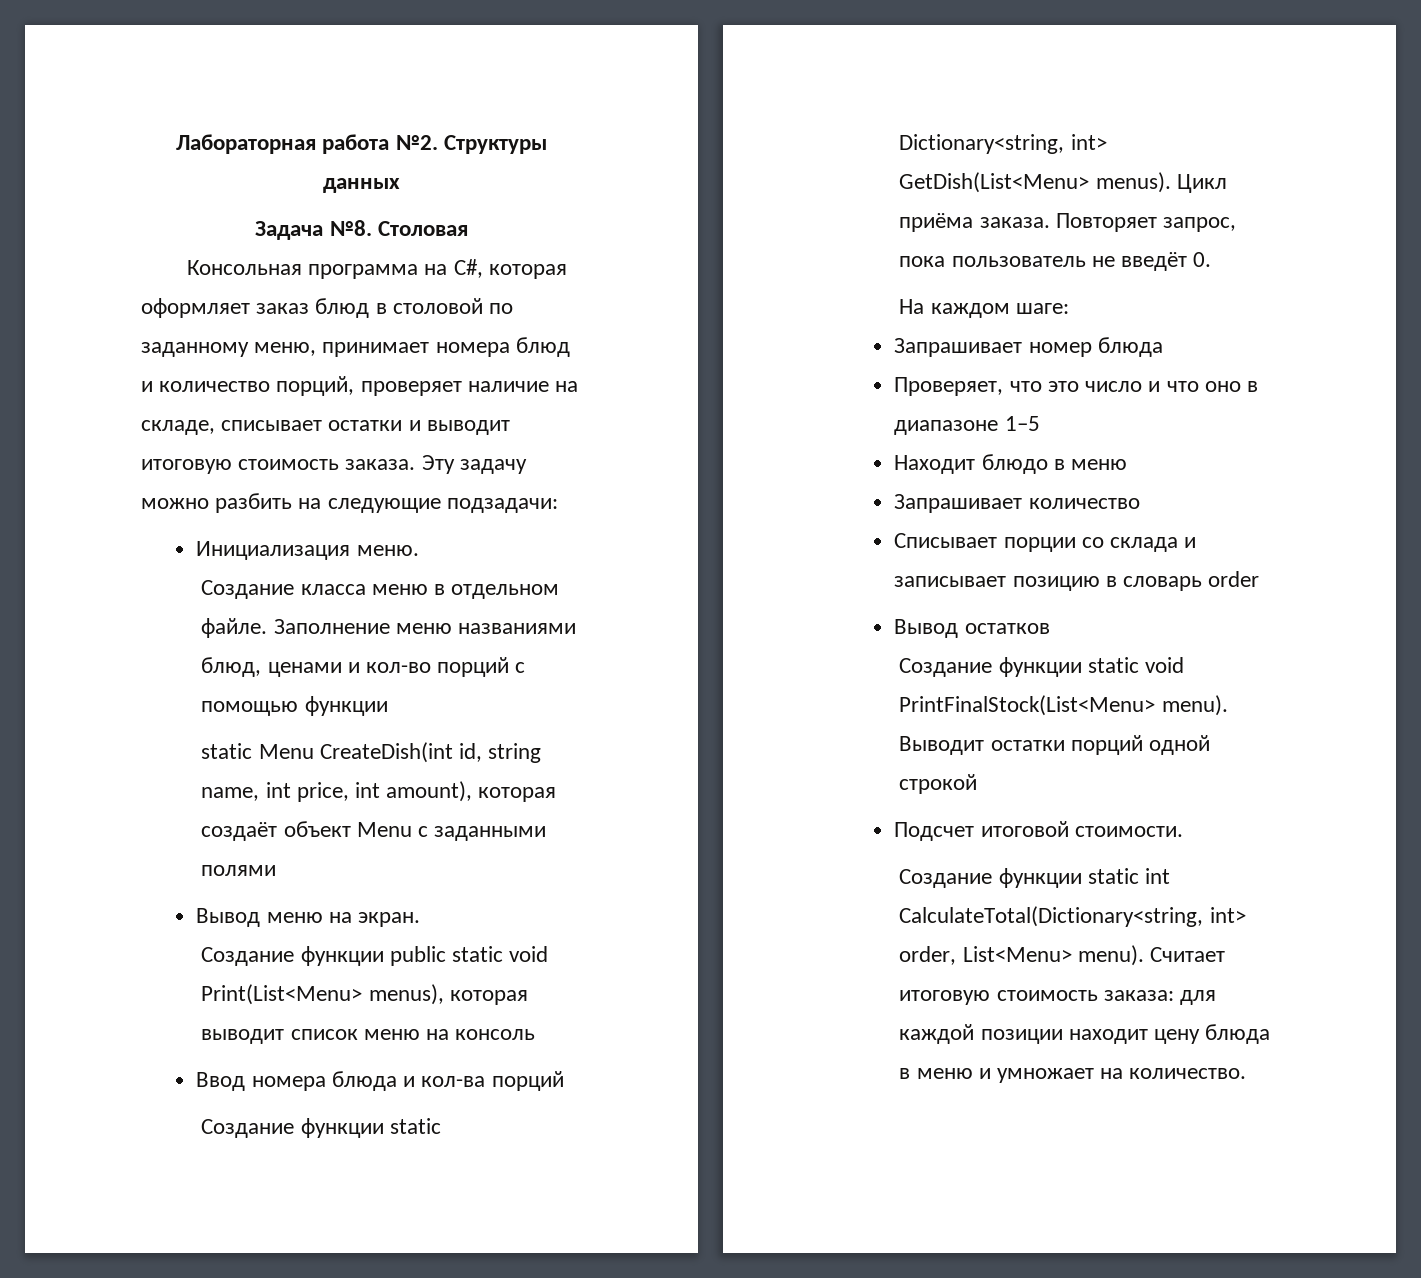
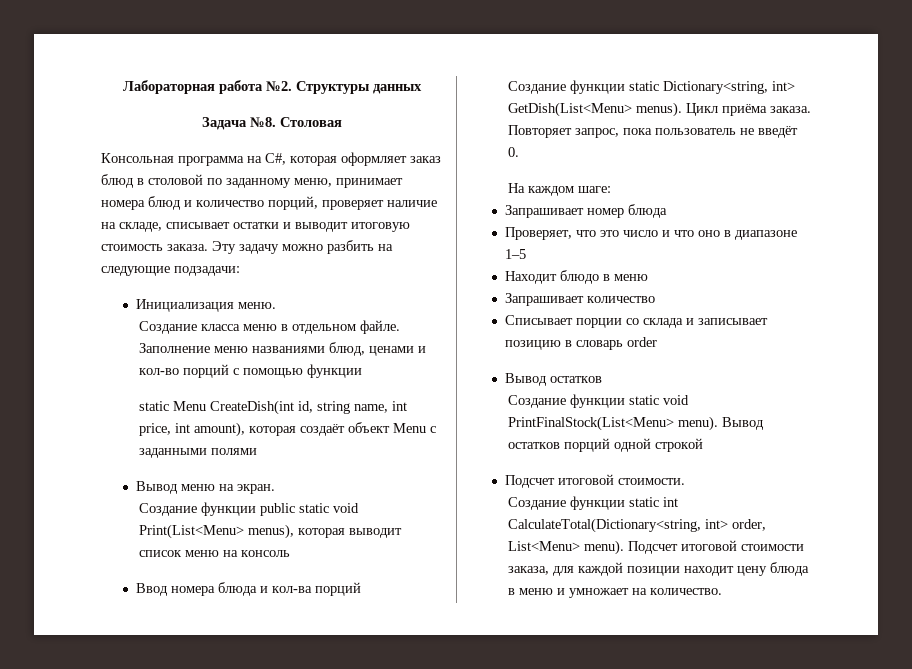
[899,736,1065,755] Выводит остатки -> [721,417,764,430] [507,442,560,449] Вывод остатков
[1149,947,1225,962] [899,990,1174,1005] Считает итоговую стоимость заказа: -> [627,540,804,554] [507,566,549,575] Подсчет итоговой стоимости заказа,

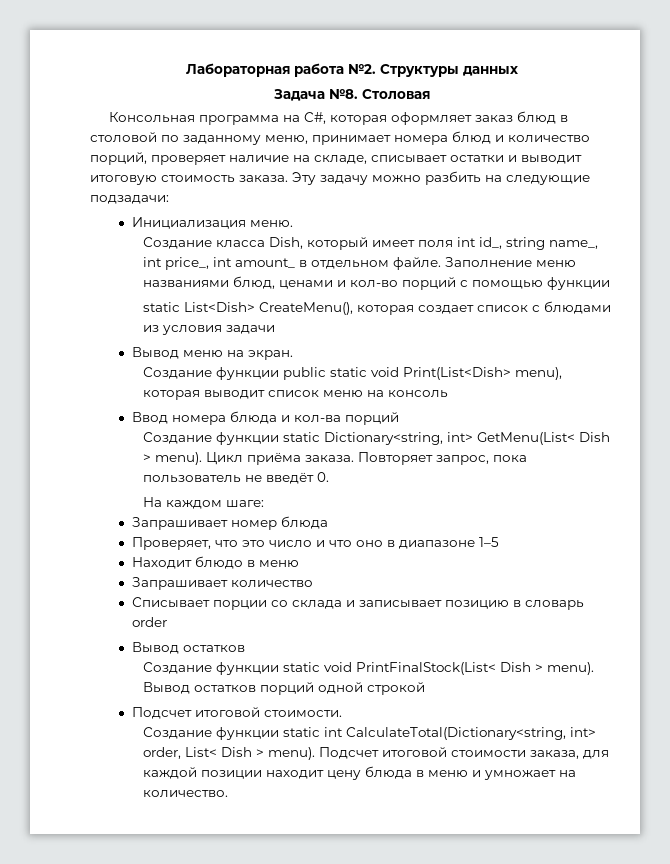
[242,324,277,331] меню -> [269,237,599,250] [143,257,296,270] Dish, который имеет поля int id_, string name_, int price_, int amount_
[172,400,407,415] [138,422,436,437] [138,448,257,458] Menu CreateDish(int id, string name, int price, int amount), которая создаёт объект Menu с заданными полями -> [184,301,612,315] [143,325,276,335] List<Dish> CreateMenu(), которая создает список с блюдами из условия задачи
[138,524,294,539] Print(List<Menu> menus), -> [403,367,563,380] Print(List<Dish> menu),
[507,102,682,117] GetDish(List<Menu> menus). -> [477,432,611,445] [143,452,203,465] GetMenu(List< Dish > menu).
[507,416,674,431] PrintFinalStock(List<Menu> -> [356,662,544,675] PrintFinalStock(List< Dish >
[507,541,580,551] List<Menu> -> [185,747,265,757] List< Dish >

